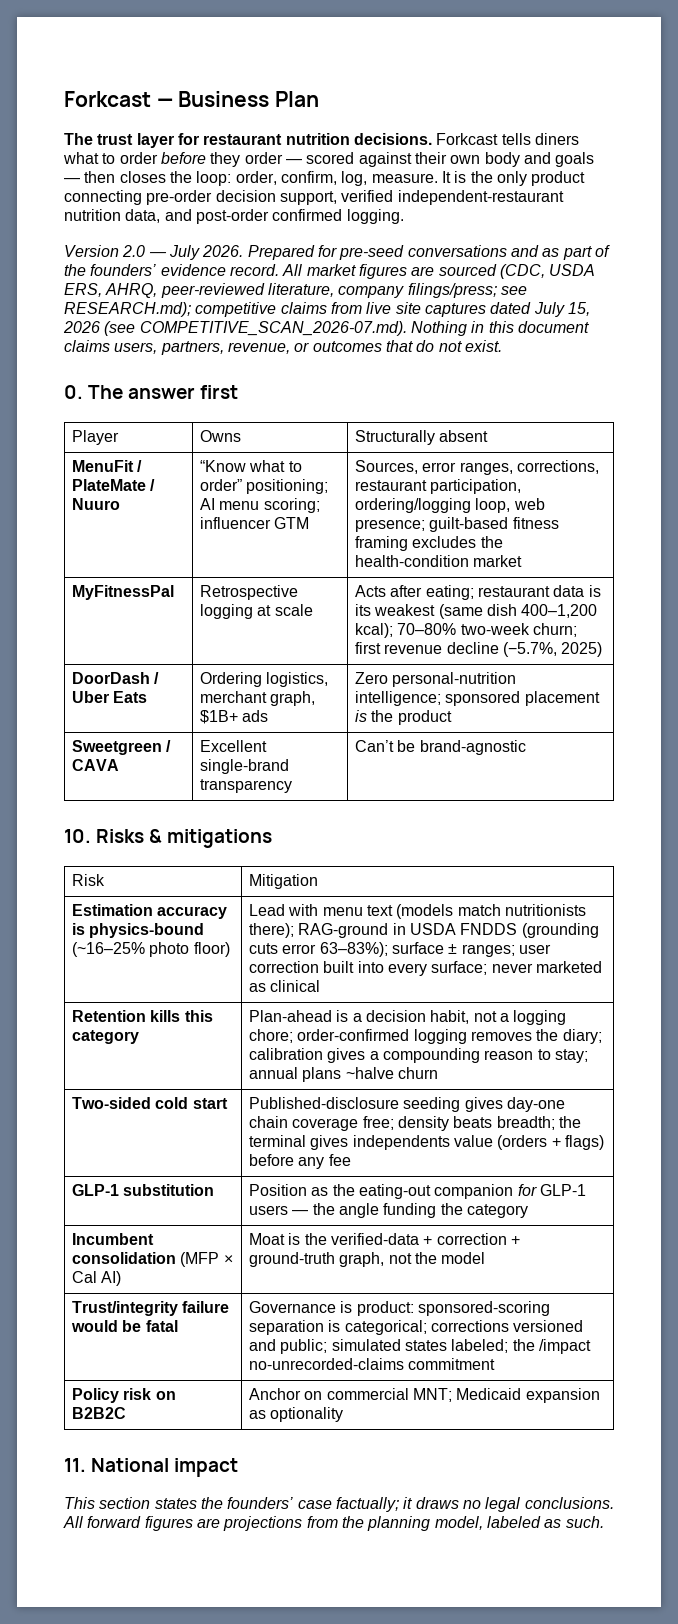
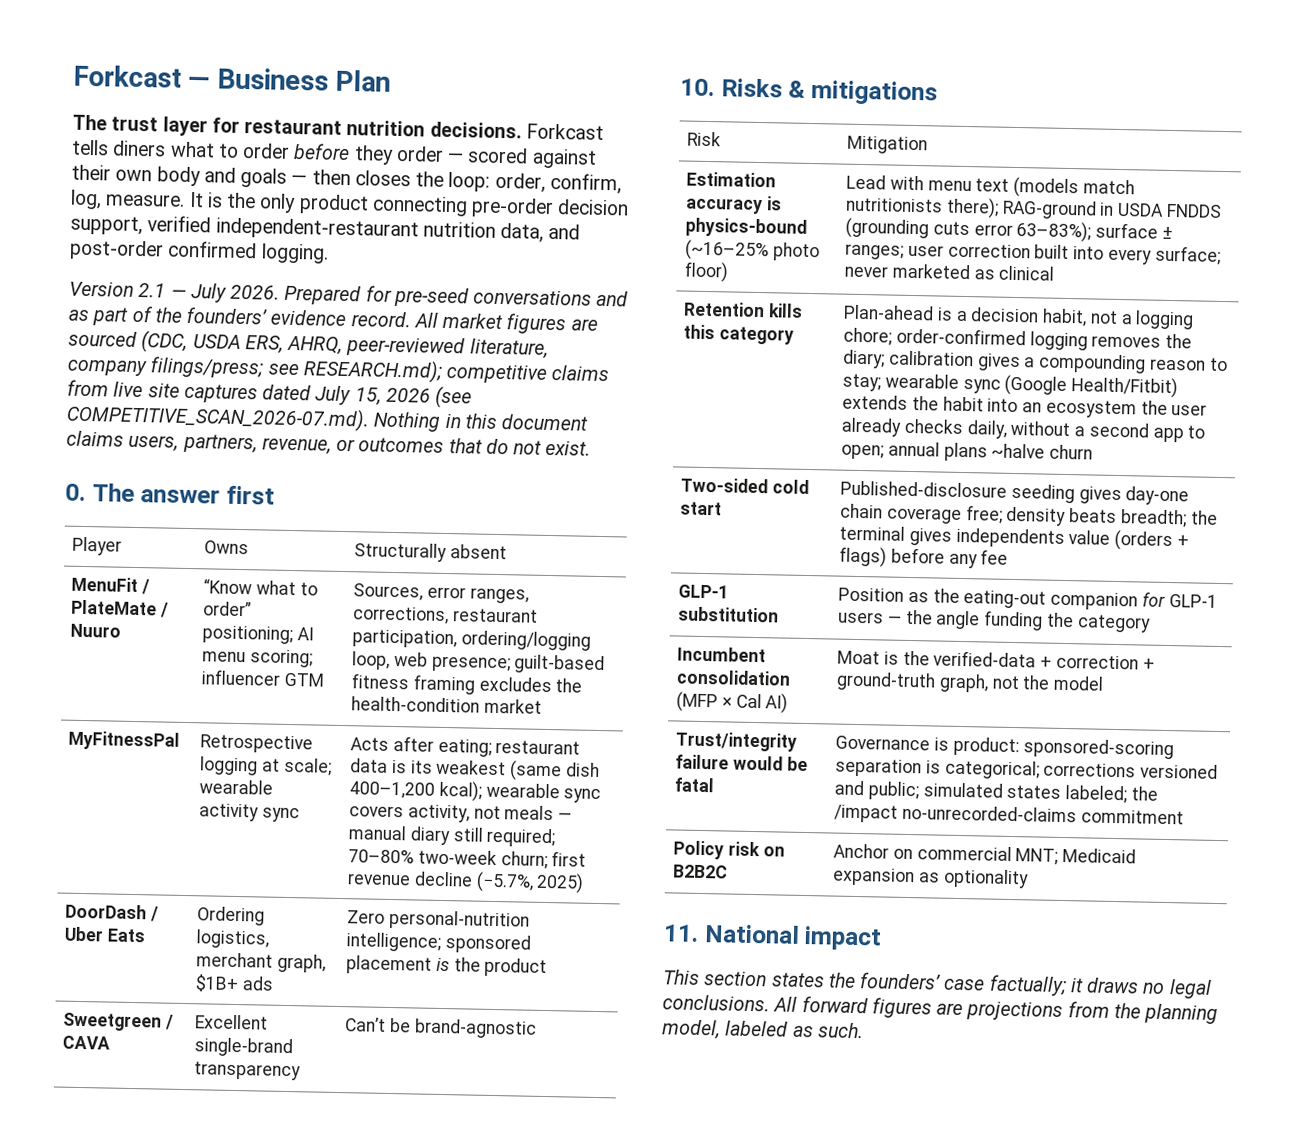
[122,245,146,257] 2.0 -> [138,282,167,298] 2.1
[274,604,313,616] scale -> [282,757,332,776] [199,779,274,795] [199,803,300,823] scale; wearable activity sync
(394, 630) none -> [485,782,602,804] [349,804,573,823] [348,825,556,848] wearable sync covers activity, not meals — manual diary still required;
(589, 1056) none -> [884,373,1179,399] [842,394,1208,419] [841,417,1206,443] [841,444,885,460] wearable sync (Google Health/Fitbit) extends the habit into an ecosystem the user already checks daily, without a second app to open;

